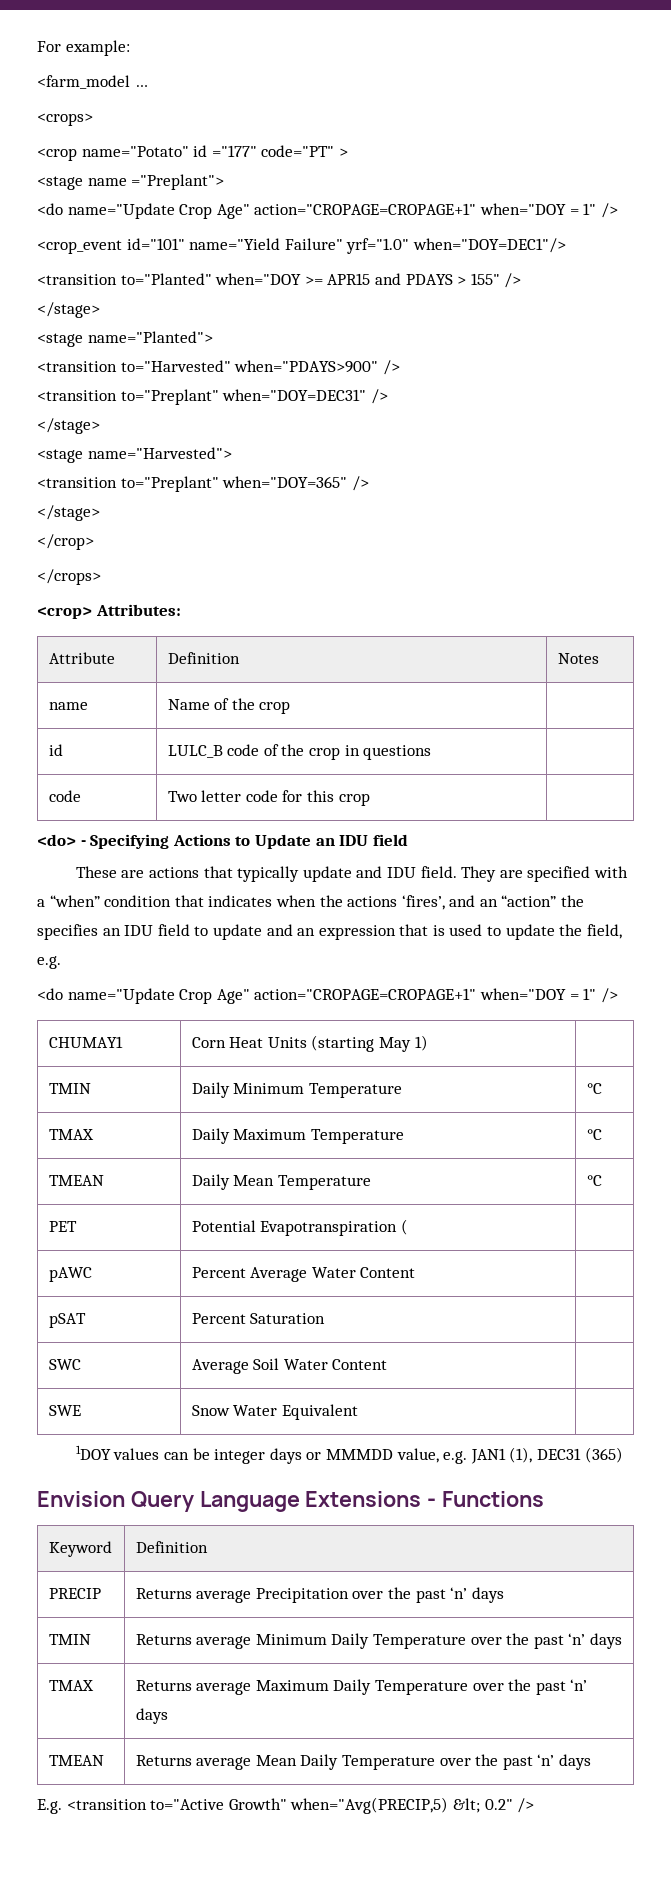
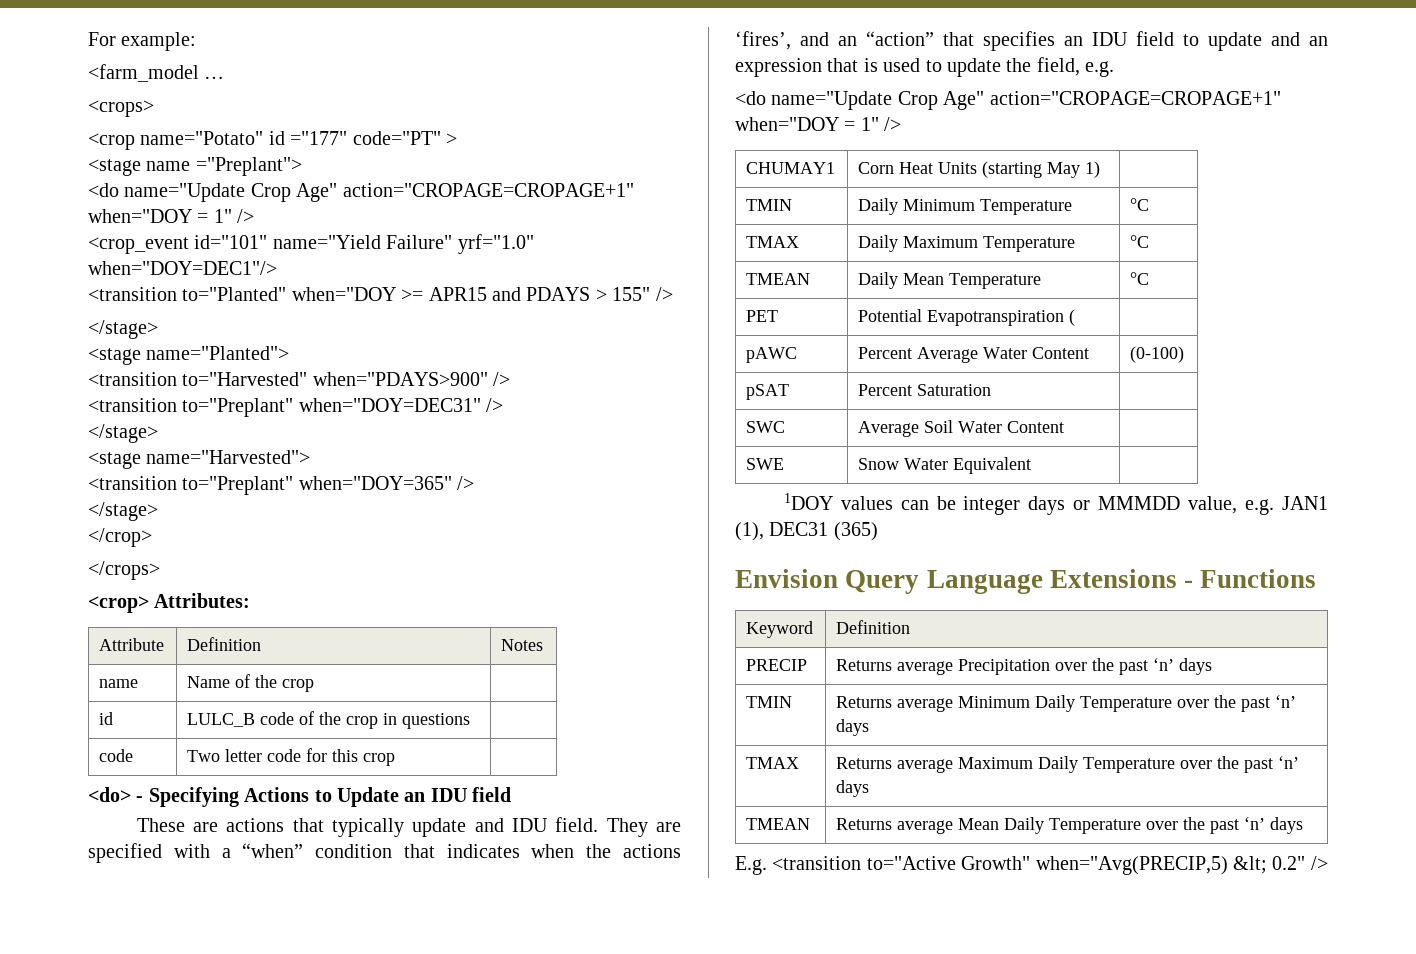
[561,895,585,907] the -> [943,32,974,46] that
(416, 1272) none -> [1130,346,1185,363] (0-100)

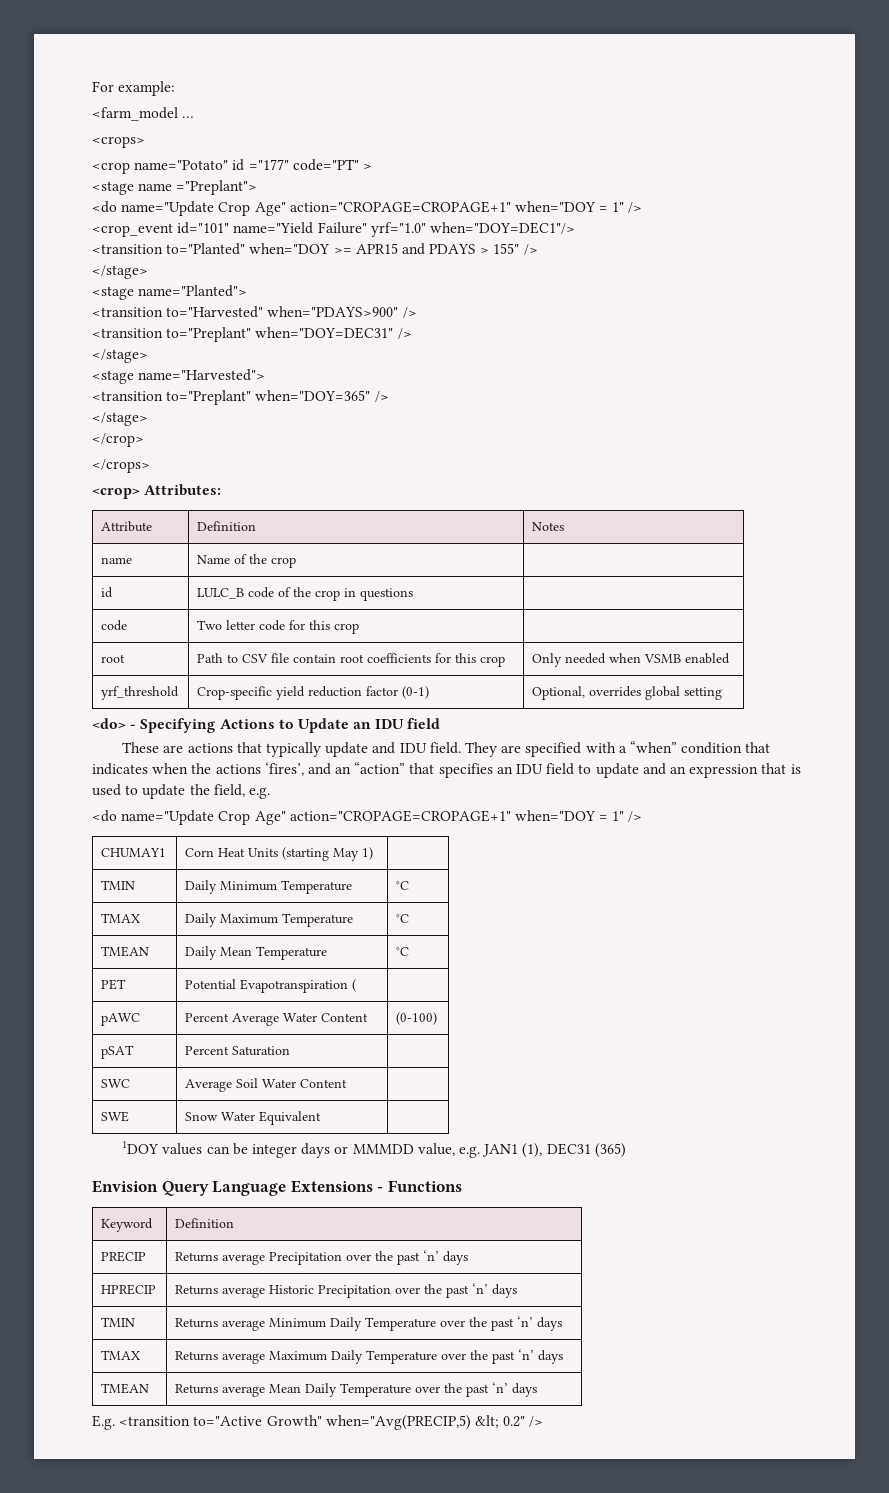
(396, 759) none -> [101,654,126,663] [197,653,506,667] [532,653,731,667] [101,686,180,700] [197,686,430,700] [532,686,723,700] // root | Path to CSV file contain root coefficients for this crop | Only needed when VSMB enabled // yrf_threshold | Crop-specific yield reduction factor (0-1) | Optional, overrides global setting
(1213, 666) none -> [101,1284,157,1295] [175,1283,518,1298] // HPRECIP | Returns average Historic Precipitation over the past ‘n’ days

